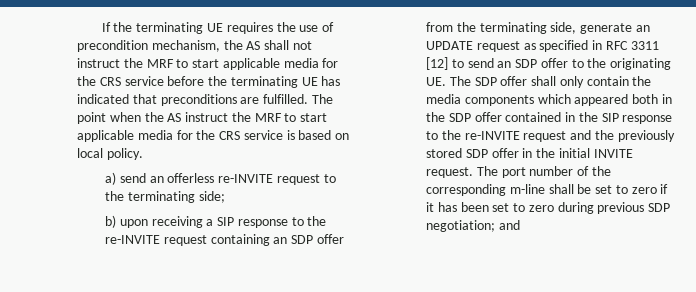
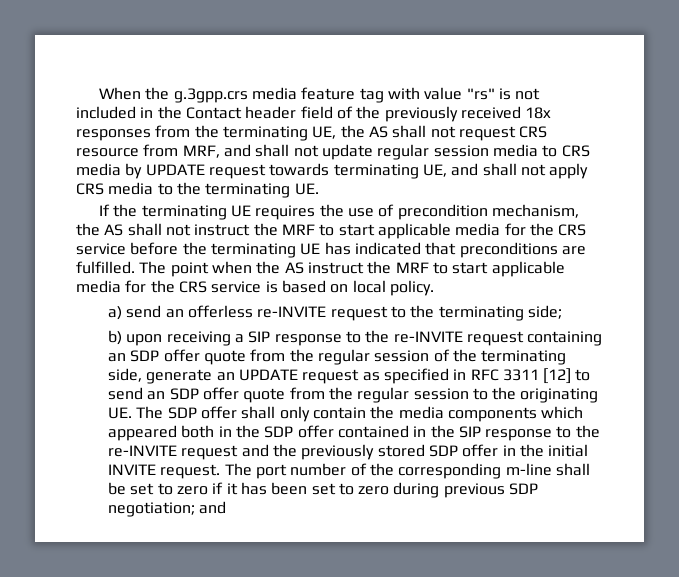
(101, 27) none -> [98,87,541,103] [76,106,552,122] [76,125,548,141] [76,144,590,160] [76,163,589,179] [76,182,319,198] When the g.3gpp.crs media feature tag with value "rs" is not included in the Contact header field of the previously received 18x responses from the terminating UE, the AS shall not request CRS resource from MRF, and shall not update regular session media to CRS media by UPDATE request towards terminating UE, and shall not apply CRS media to the terminating UE. //
[425,22,476,32] from the -> [203,349,477,365] quote from the regular session of the
(568, 63) none -> [243,387,469,403] quote from the regular session

